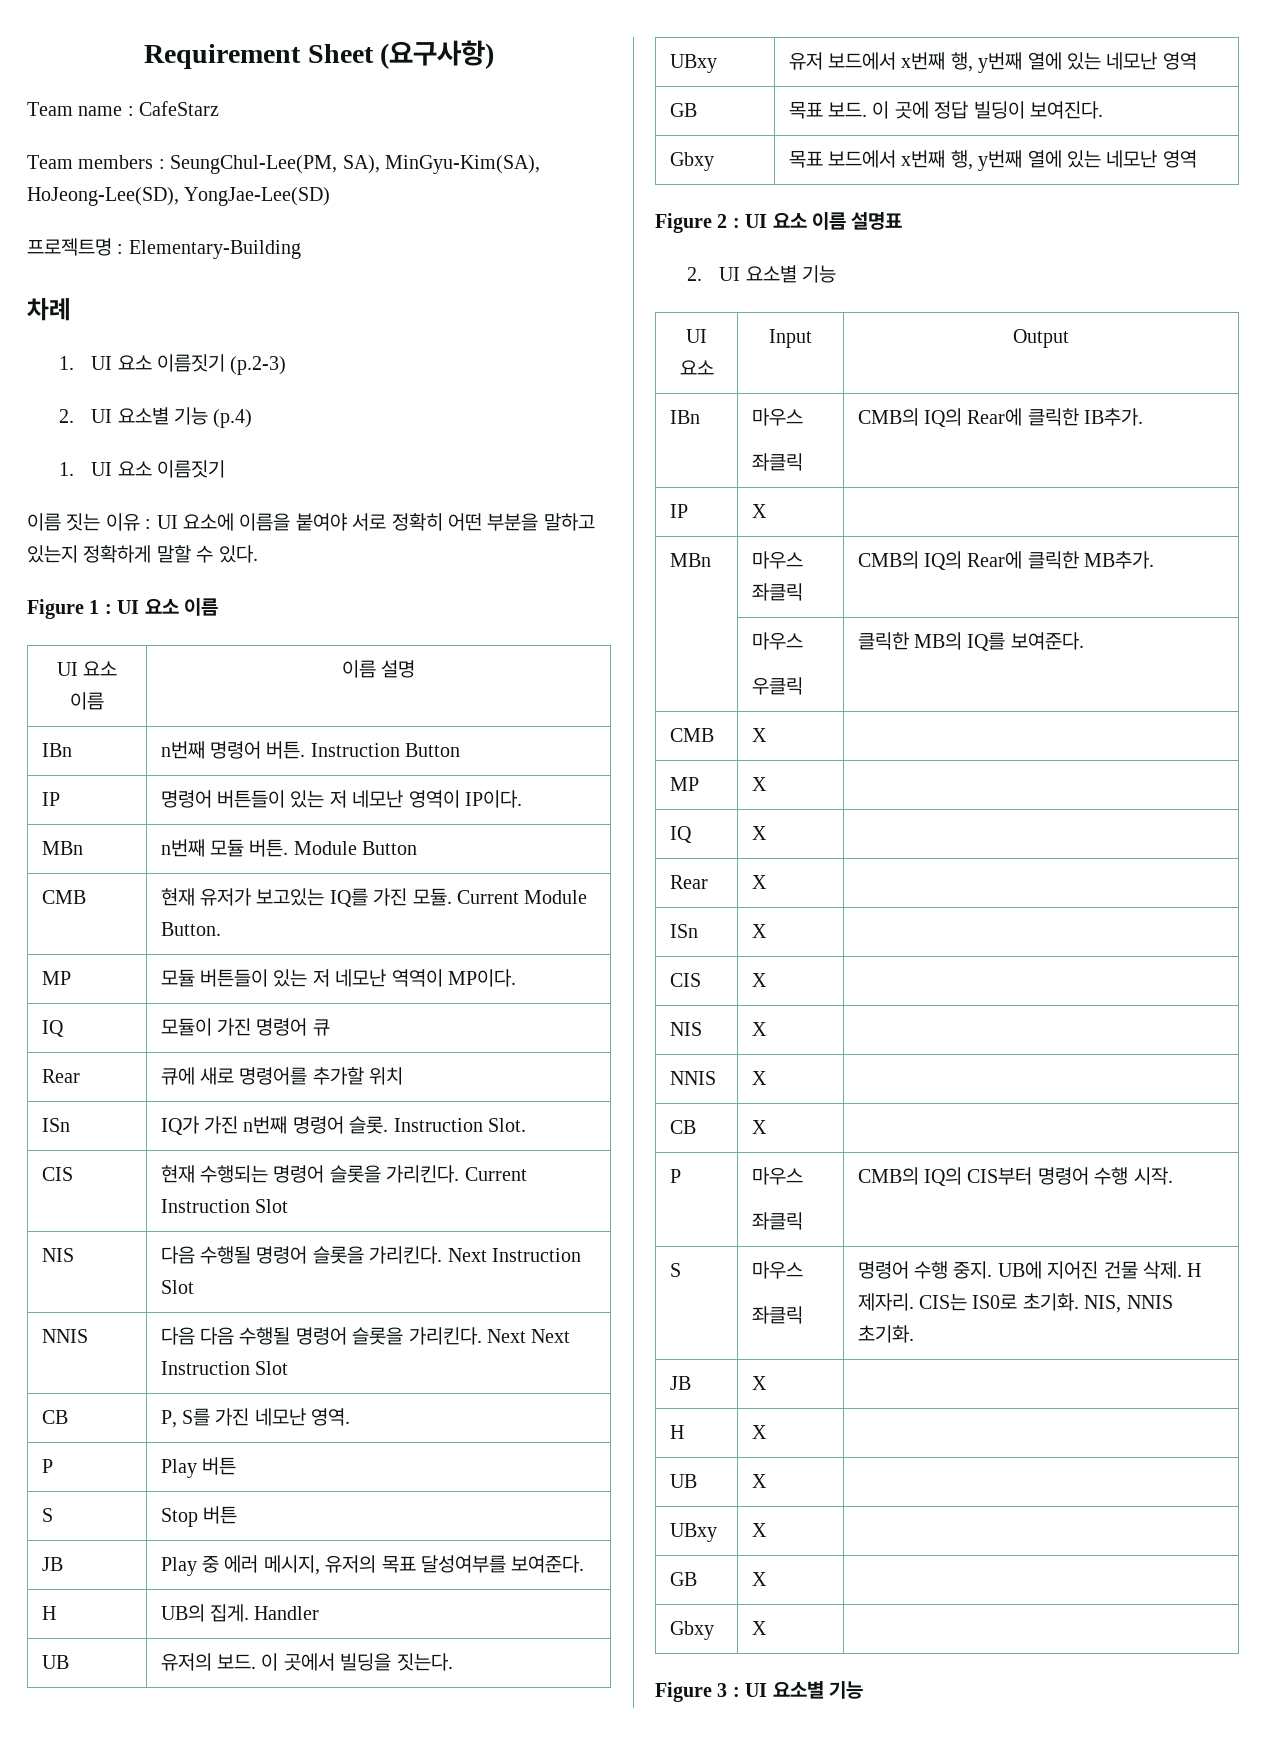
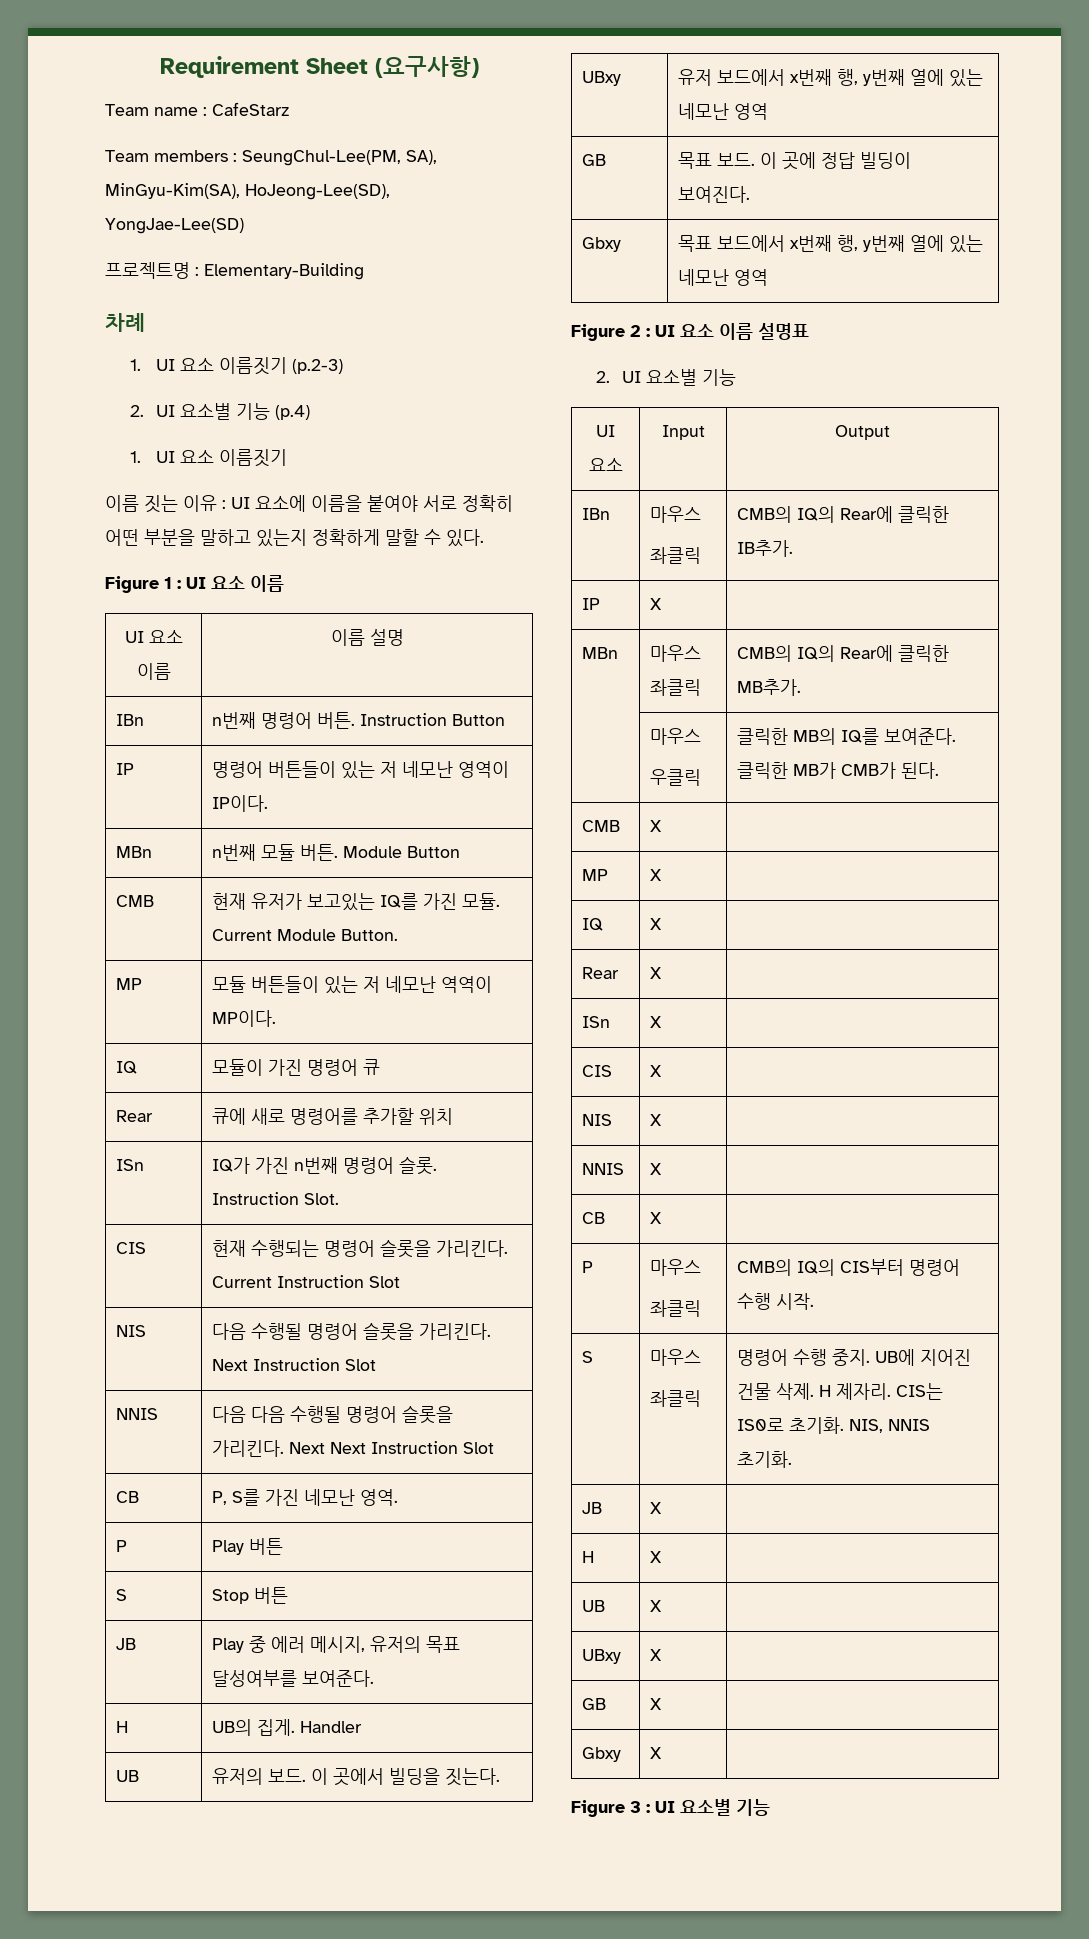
(1084, 641) none -> [737,762,940,779] 클릭한 MB가 CMB가 된다.

